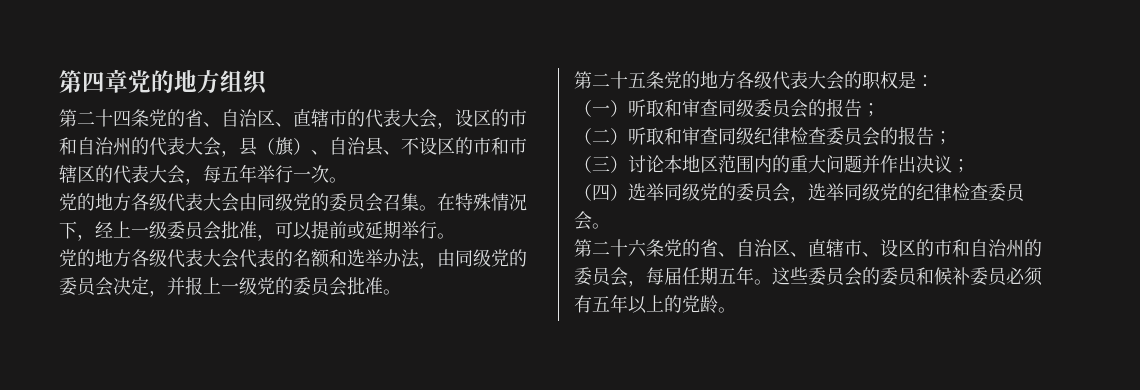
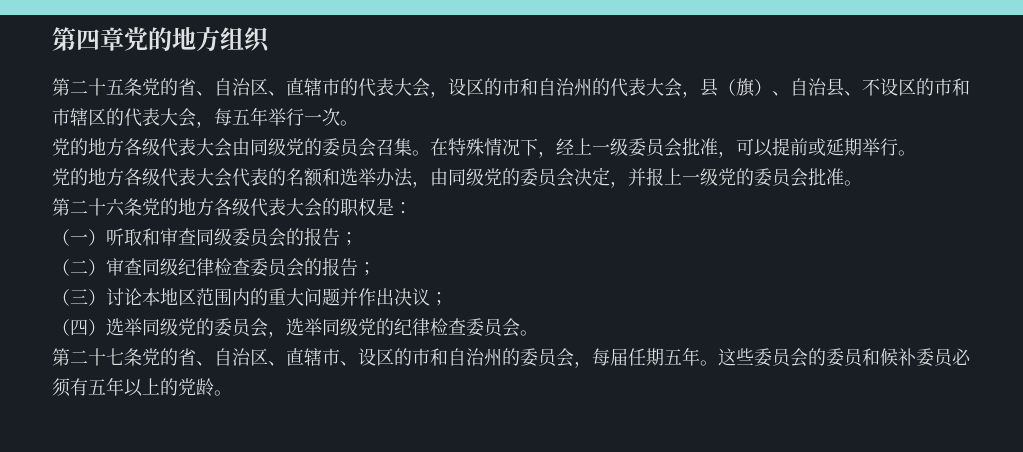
[113,110,131,127] 四 -> [106,79,124,95] 五
[628,72,646,88] 五 -> [106,198,125,216] 六
[628,127,682,145] 听取和 -> (106, 267) none
[628,239,647,257] 六 -> [106,348,124,365] 七

